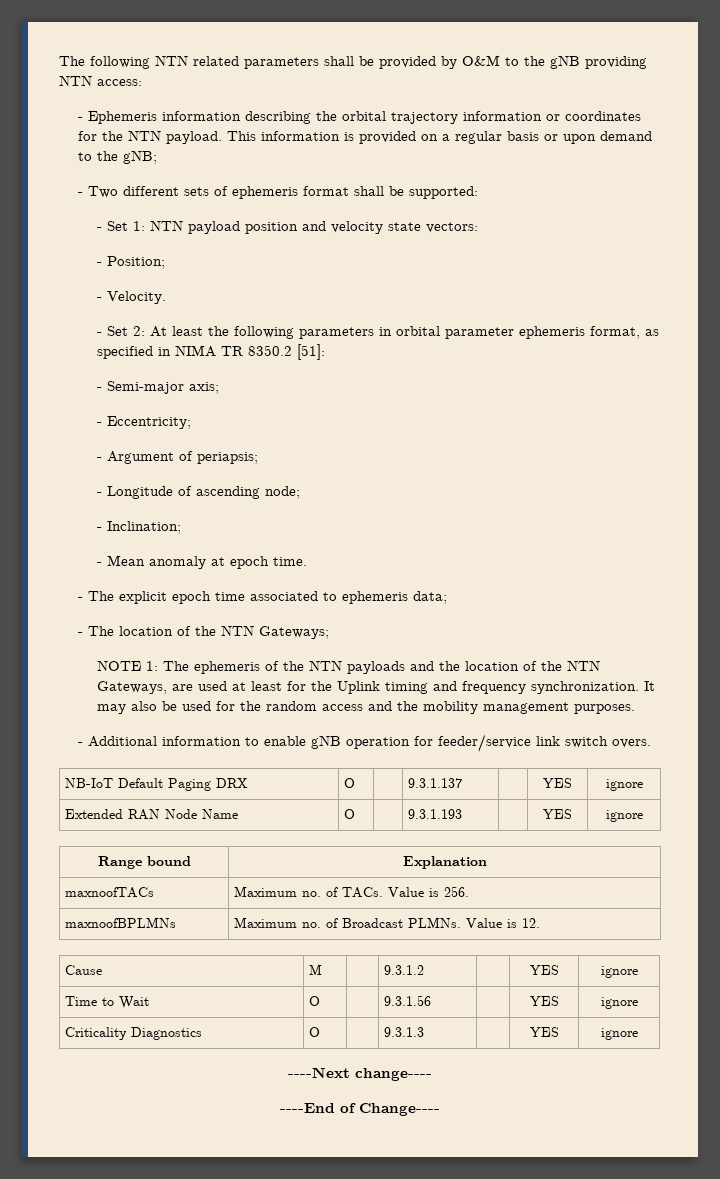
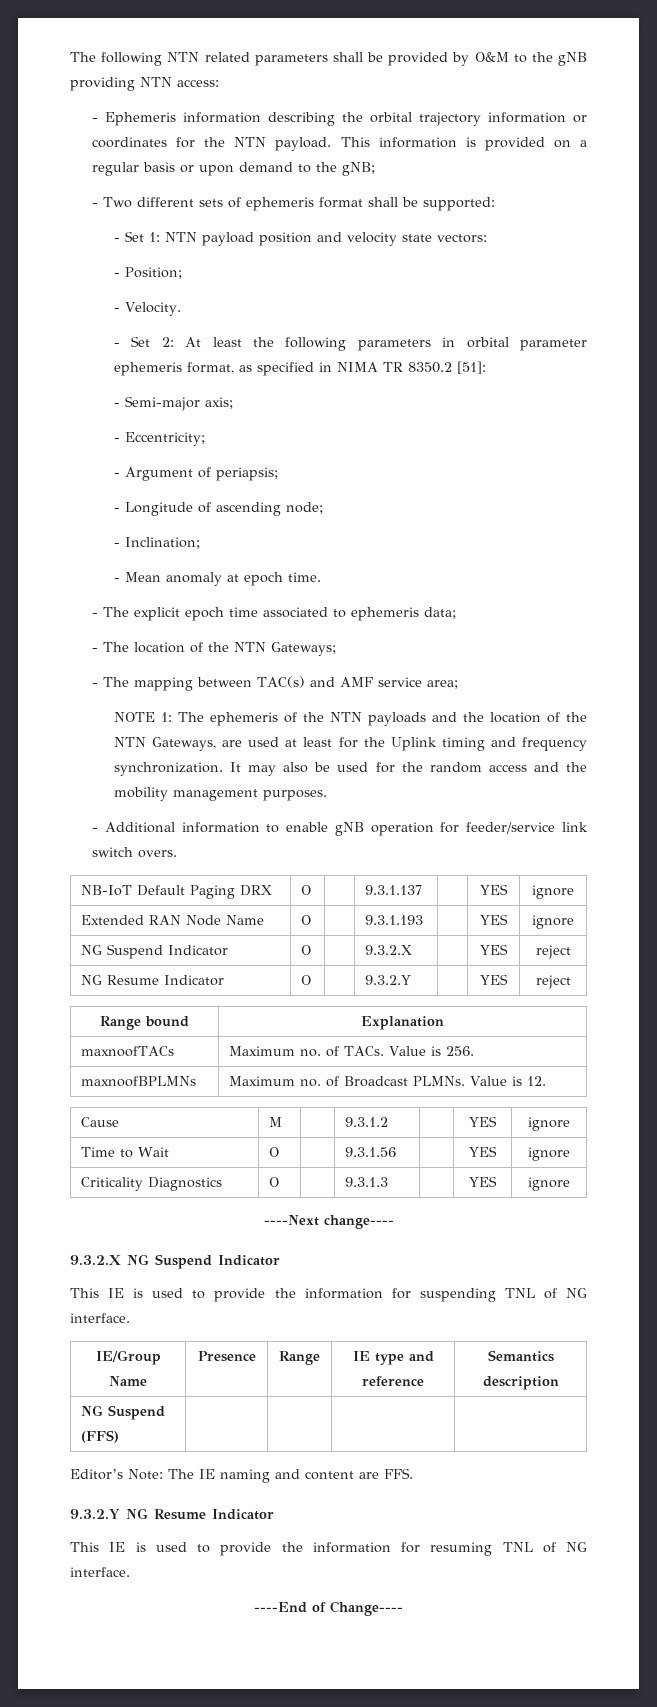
(329, 632) none -> [92,676,459,691] // - The mapping between TAC(s) and AMF service area;
(643, 816) none -> [81,944,229,959] [301,945,312,955] [365,945,413,955] [480,944,508,955] [535,945,571,959] [81,975,225,986] [301,975,312,985] [365,975,412,985] [480,974,508,985] [535,975,571,989] // NG Suspend Indicator | O | | 9.3.2.X | | YES | reject // NG Resume Indicator | O | | 9.3.2.Y | | YES | reject
(432, 1074) none -> [70,1254,280,1269] [70,1288,587,1302] [70,1313,130,1323] [95,1350,161,1365] [109,1376,147,1386] [197,1351,256,1362] [279,1351,320,1365] [352,1351,434,1365] [362,1376,424,1386] [487,1350,554,1362] [482,1376,559,1390] [81,1405,166,1420] [81,1430,120,1443] [70,1468,413,1483] [70,1508,274,1520] [70,1542,587,1556] [70,1567,130,1577] // 9.3.2.X NG Suspend Indicator // This IE is used to provide the information for suspending TNL of NG interface. // IE/Group Name | Presence | Range | IE type and reference | Semantics description // NG Suspend (FFS) | | | | // Editor’s Note: The IE naming and content are FFS. // 9.3.2.Y NG Resume Indicator // This IE is used to provide the information for resuming TNL of NG interface.

